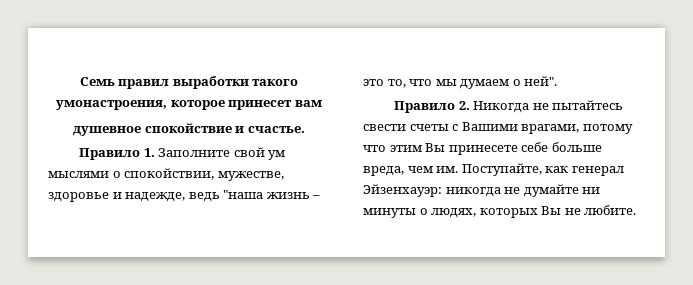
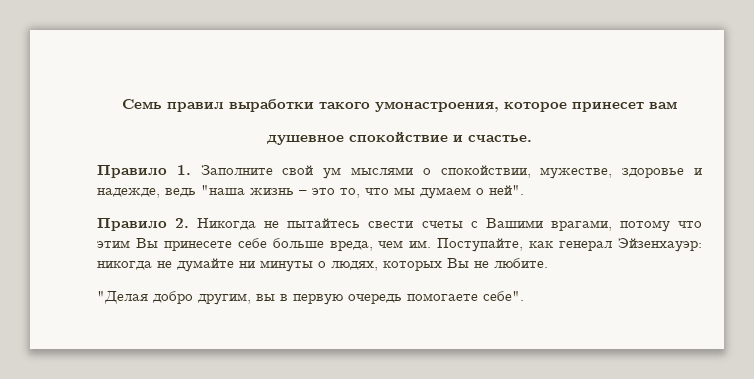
(637, 210) none -> [97,291,524,305] // "Делая добро другим, вы в первую очередь помогаете себе".

